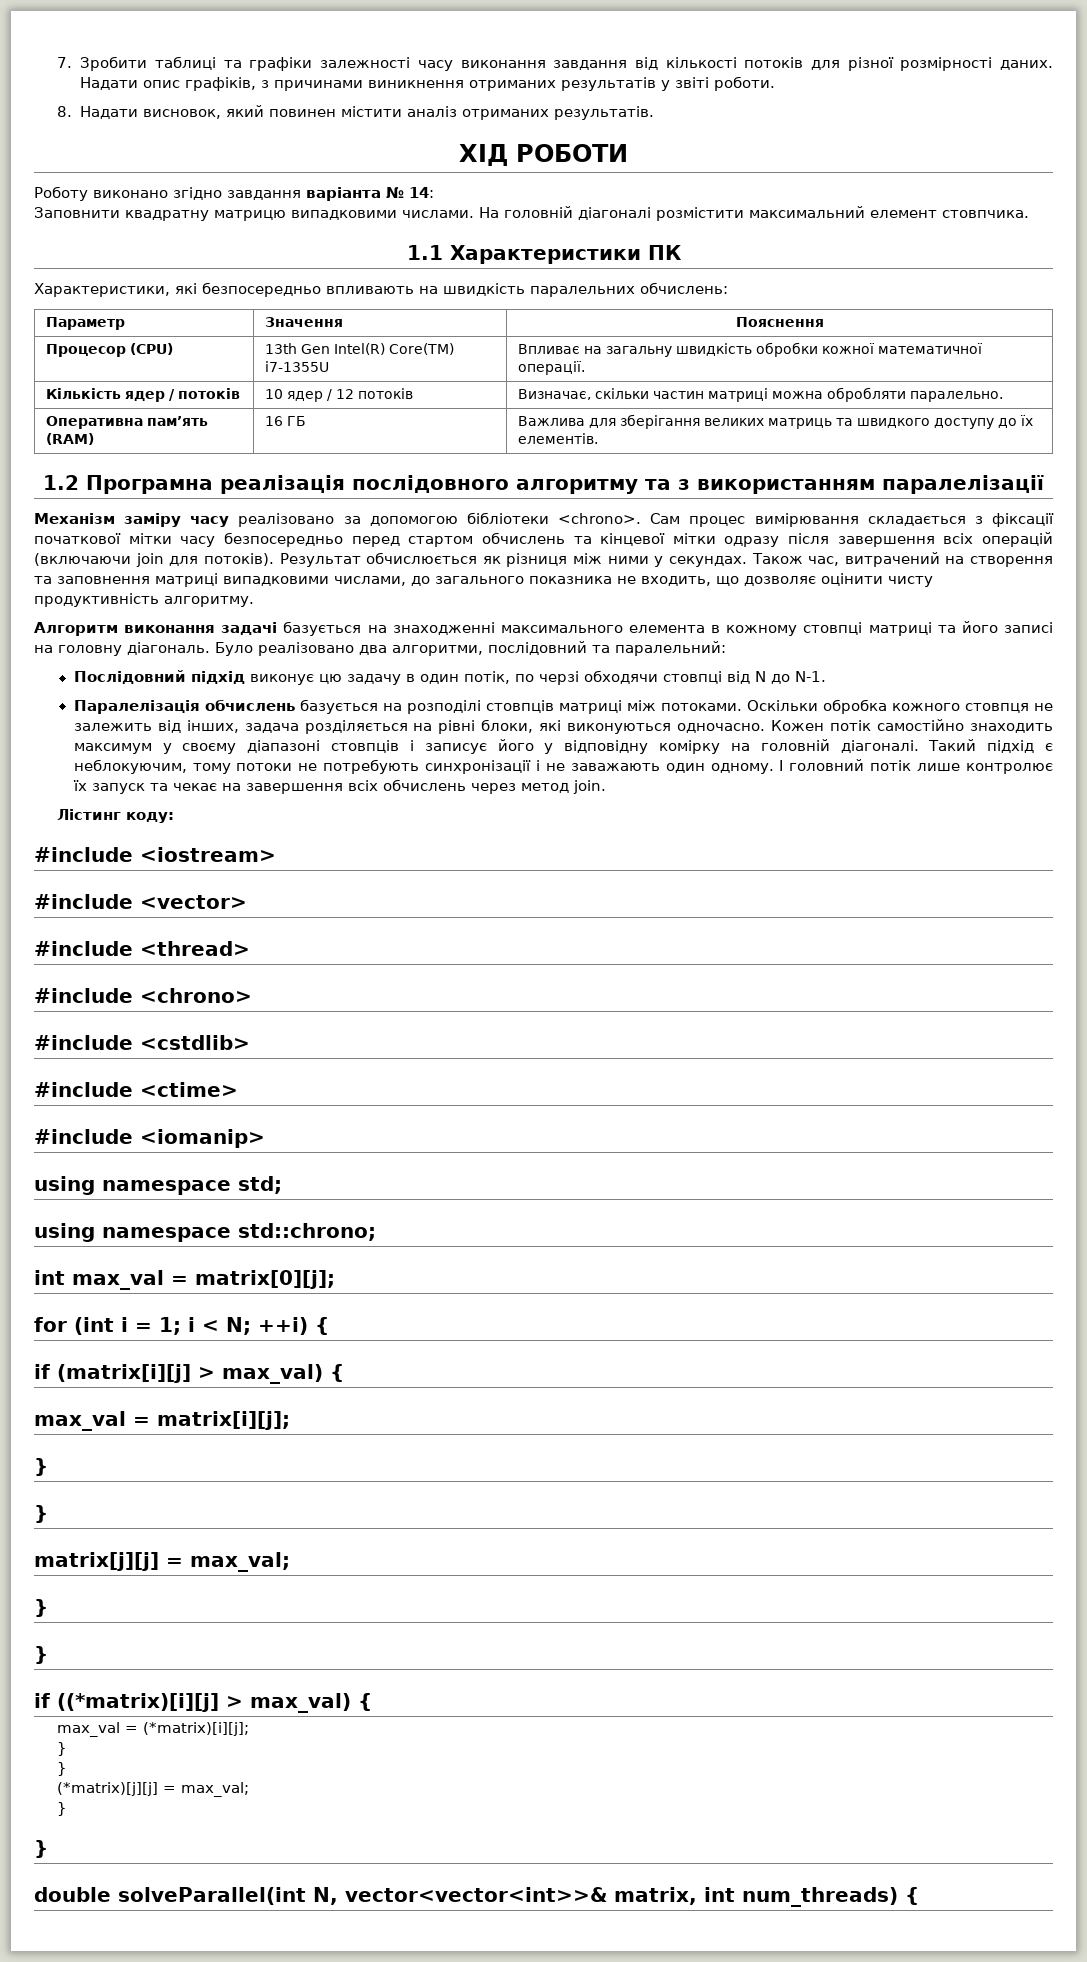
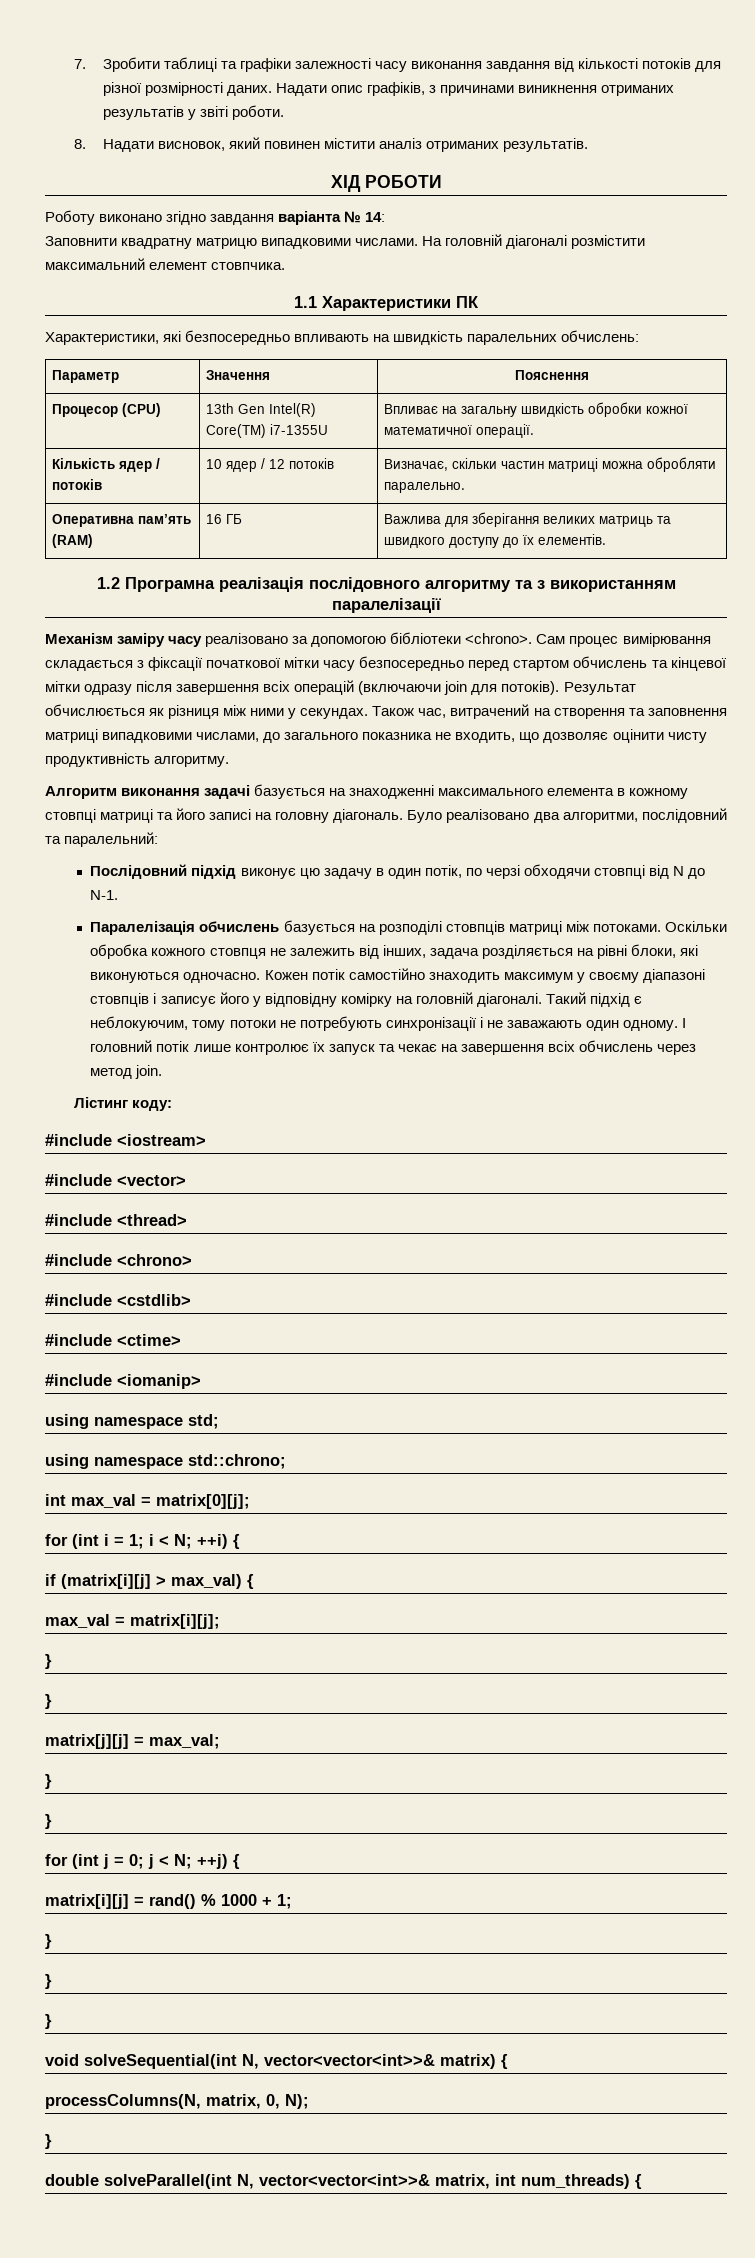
[34,1693,372,1713] [57,1722,250,1737] [57,1742,68,1756] [57,1762,68,1776] [57,1782,250,1797] [57,1802,68,1816] if ((*matrix)[i][j] > max_val) { // max_val = (*matrix)[i][j]; // } // } // (*matrix)[j][j] = max_val; // } -> [45,1854,240,1869] [45,1894,292,1909] [45,1934,52,1949] [45,1974,52,1989] [45,2014,52,2029] [45,2054,508,2069] [45,2094,309,2109] for (int j = 0; j < N; ++j) { // matrix[i][j] = rand() % 1000 + 1; // } // } // } // void solveSequential(int N, vector<vector<int>>& matrix) { // processColumns(N, matrix, 0, N);

